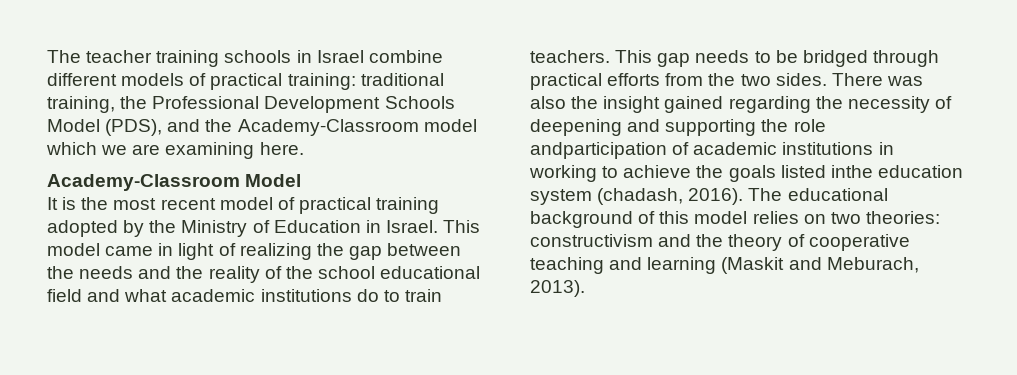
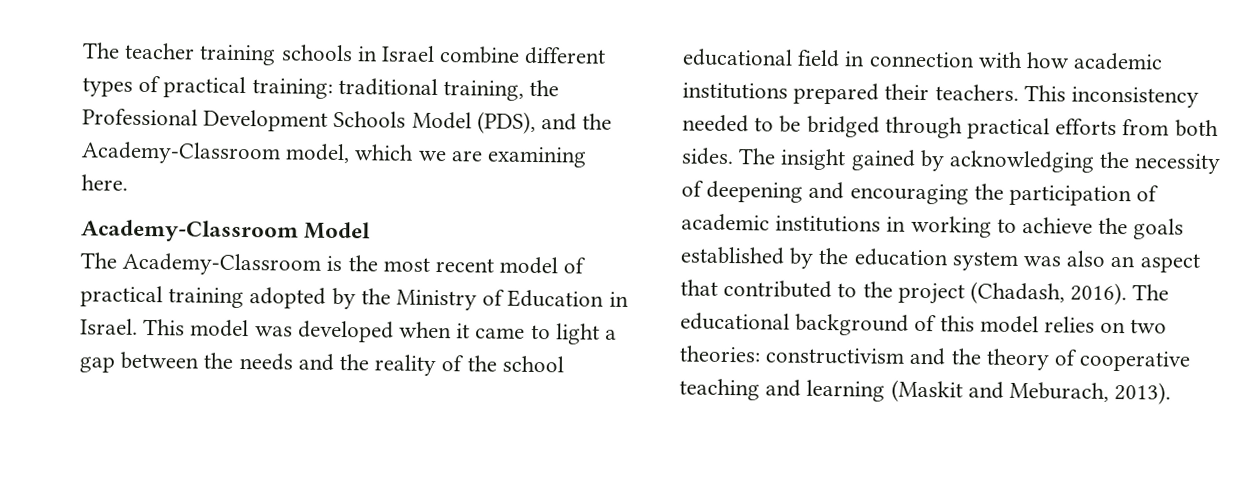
[121,73,185,86] models -> [82,77,133,97] types
[423,119,477,132] model -> [285,143,351,164] model,
[47,197,58,210] It -> [80,252,322,276] The Academy-Classroom
[105,243,344,260] came in light of realizing the -> [254,320,618,345] was developed when it came to light a
[87,289,442,302] [530,50,750,67] and what academic institutions do to train teachers. This gap needs -> [844,51,1164,71] [682,82,1200,108] [682,114,749,133] in connection with how academic institutions prepared their teachers. This inconsistency needed
[708,73,923,86] [530,96,811,113] the two sides. There was also the insight gained regarding -> [1174,119,1219,138] [681,147,1096,173] both sides. The insight gained by acknowledging
[665,119,826,136] [530,142,667,159] supporting the role andparticipation -> [849,183,1133,207] encouraging the participation
[780,165,963,178] [530,188,684,205] listed inthe education system (chadash, -> [680,246,1200,273] [680,279,1066,305] established by the education system was also an aspect that contributed to the project (Chadash,

